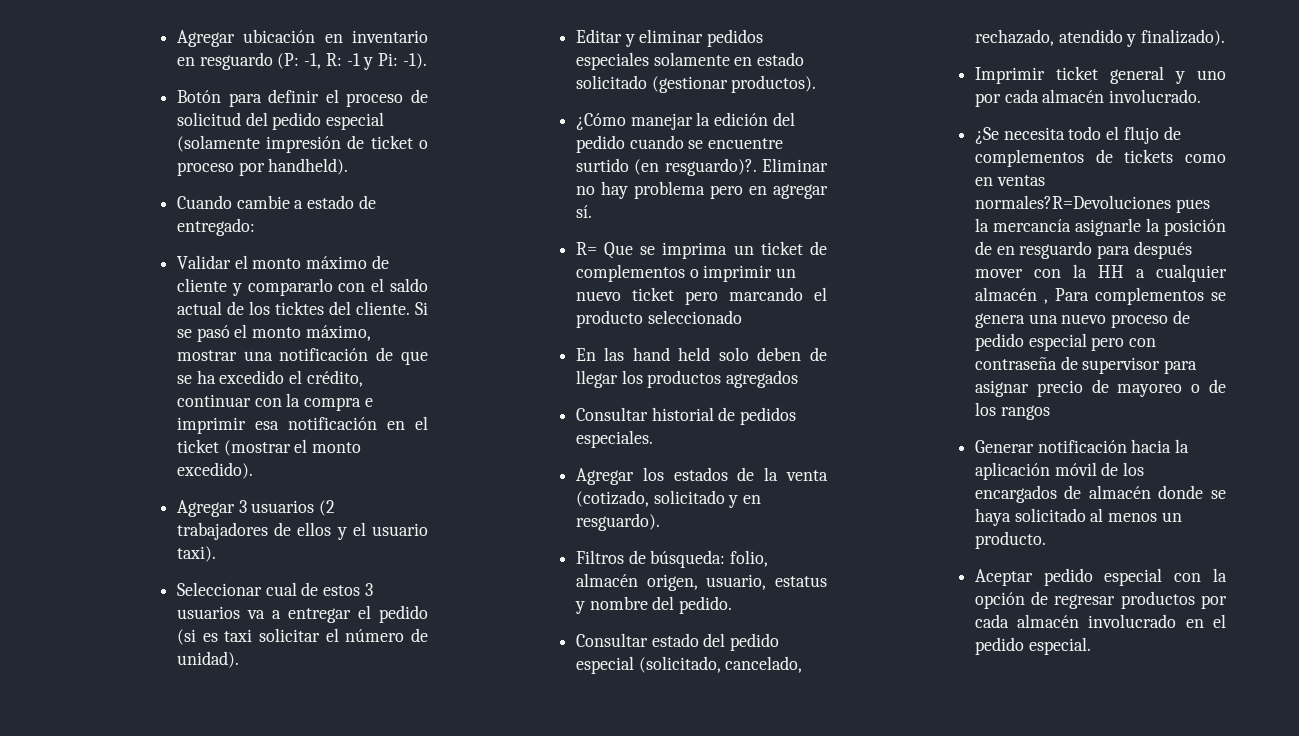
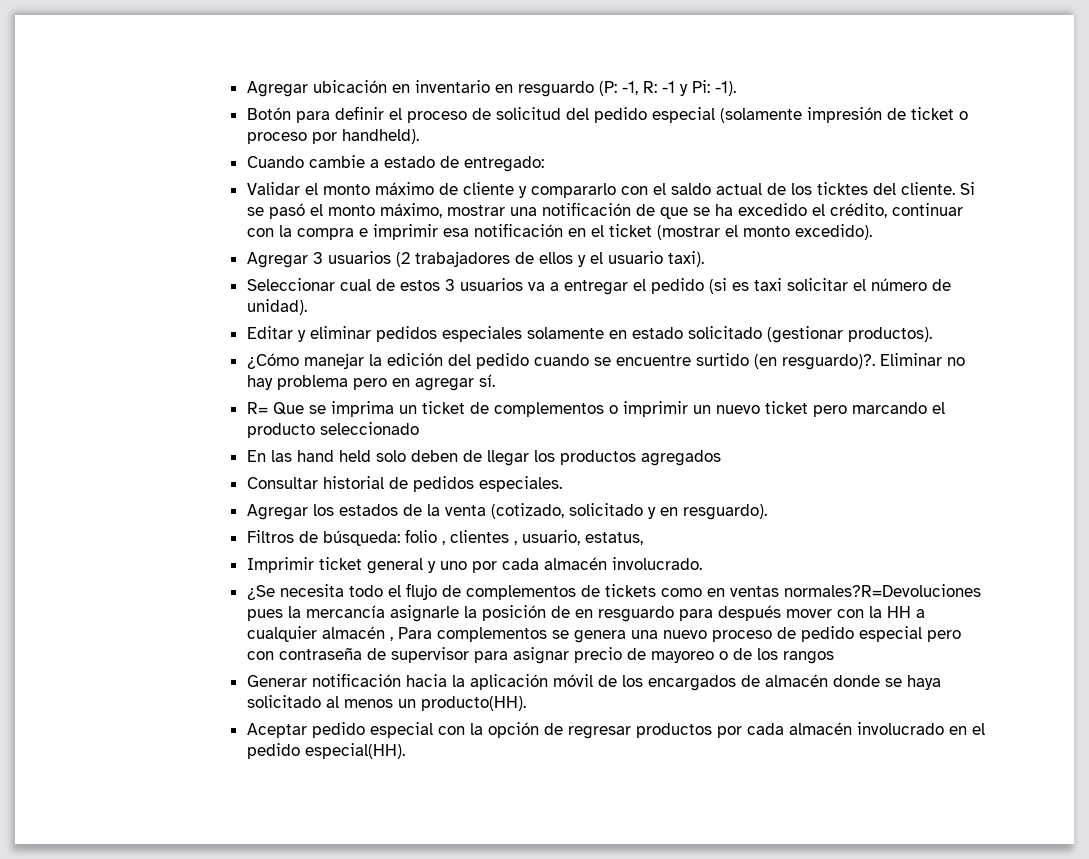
[730,550,769,567] [575,573,827,591] [574,596,733,614] [575,633,780,651] [575,656,803,674] [974,29,1226,47] folio, almacén origen, usuario, estatus y nombre del pedido. // Consultar estado del pedido especial (solicitado, cancelado, rechazado, atendido y finalizado). -> [404,529,643,545] folio , clientes , usuario, estatus,
[974,531,1046,549] producto. -> [420,696,526,711] producto(HH).
[1028,637,1091,655] especial. -> [304,743,405,759] especial(HH).

